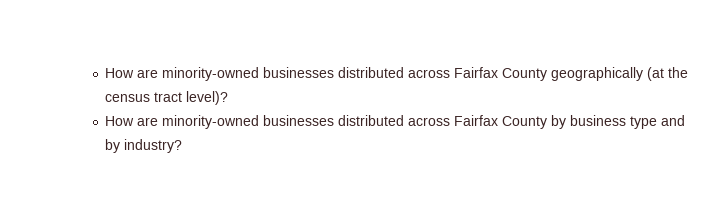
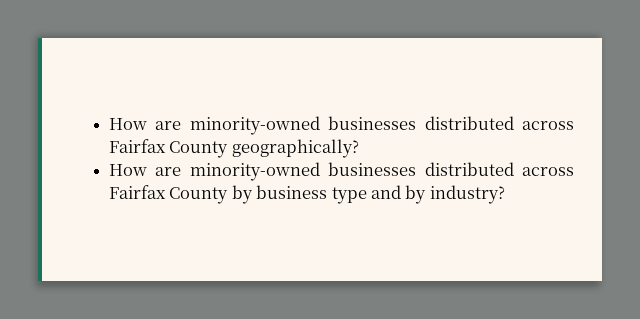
[105,67,689,81] [105,91,229,105] How are minority-owned businesses distributed across Fairfax County geographically (at the census tract level)? -> [108,116,574,135] [108,139,359,158] How are minority-owned businesses distributed across Fairfax County geographically?

